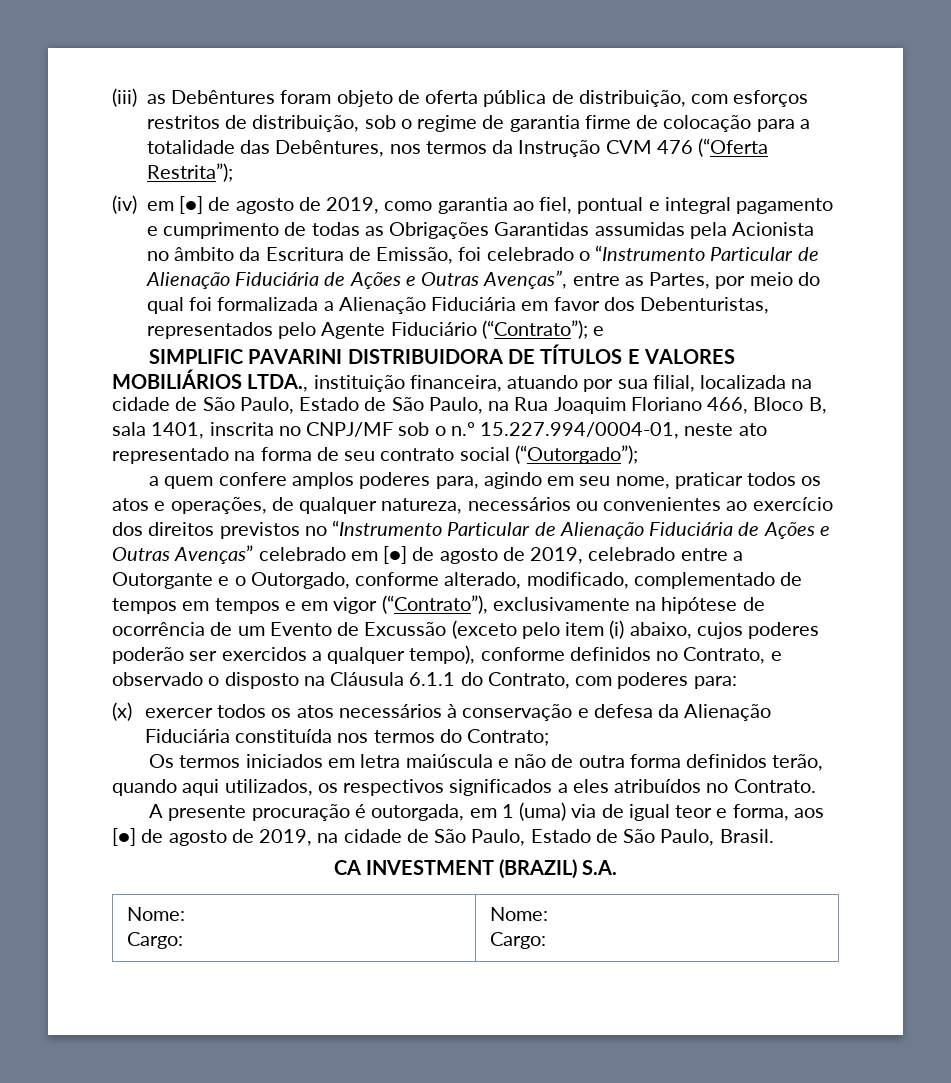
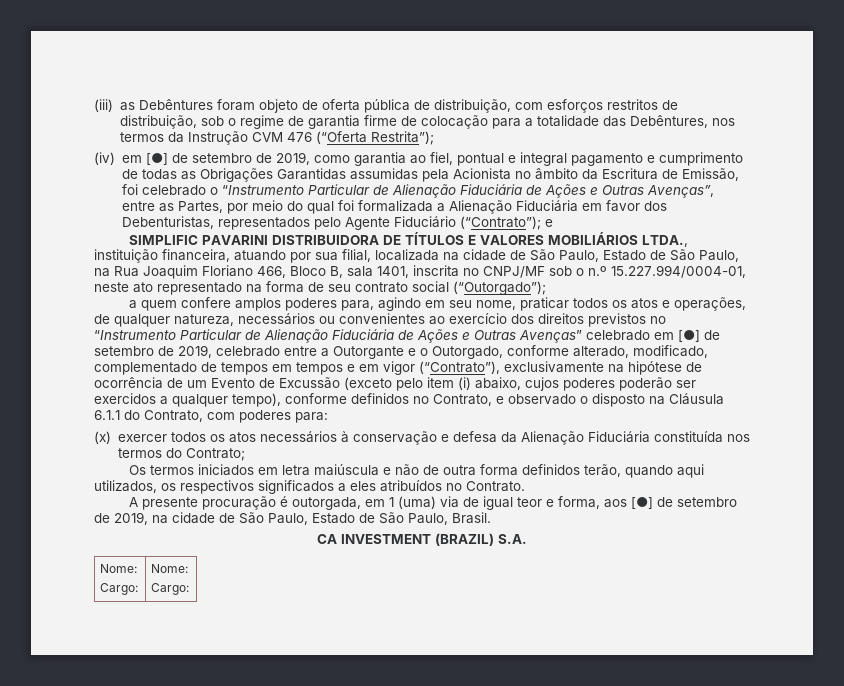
[235,198,294,214] agosto -> [191,153,252,163] setembro
[439,548,498,564] agosto -> [94,346,154,356] setembro
[168,830,227,846] agosto -> [676,497,737,507] setembro

